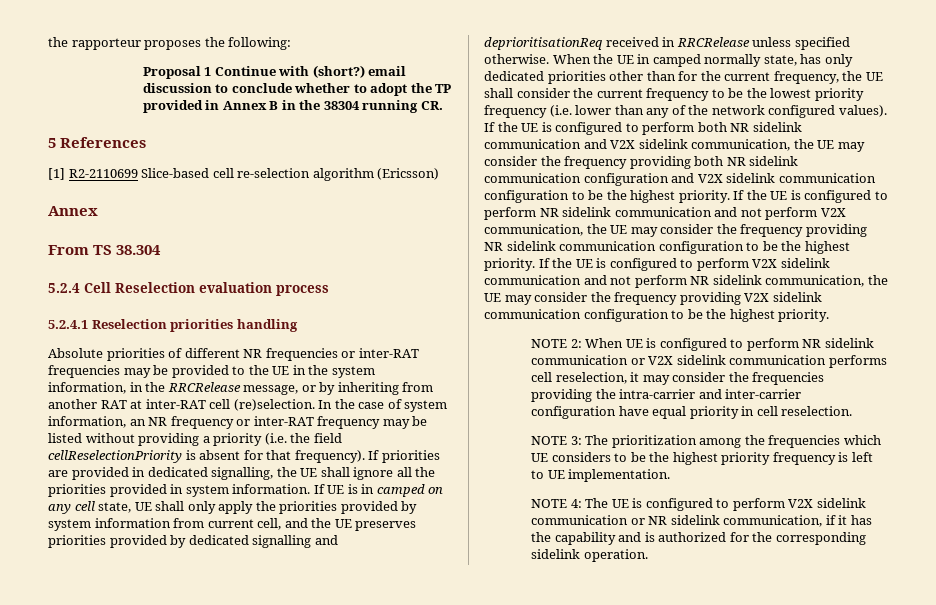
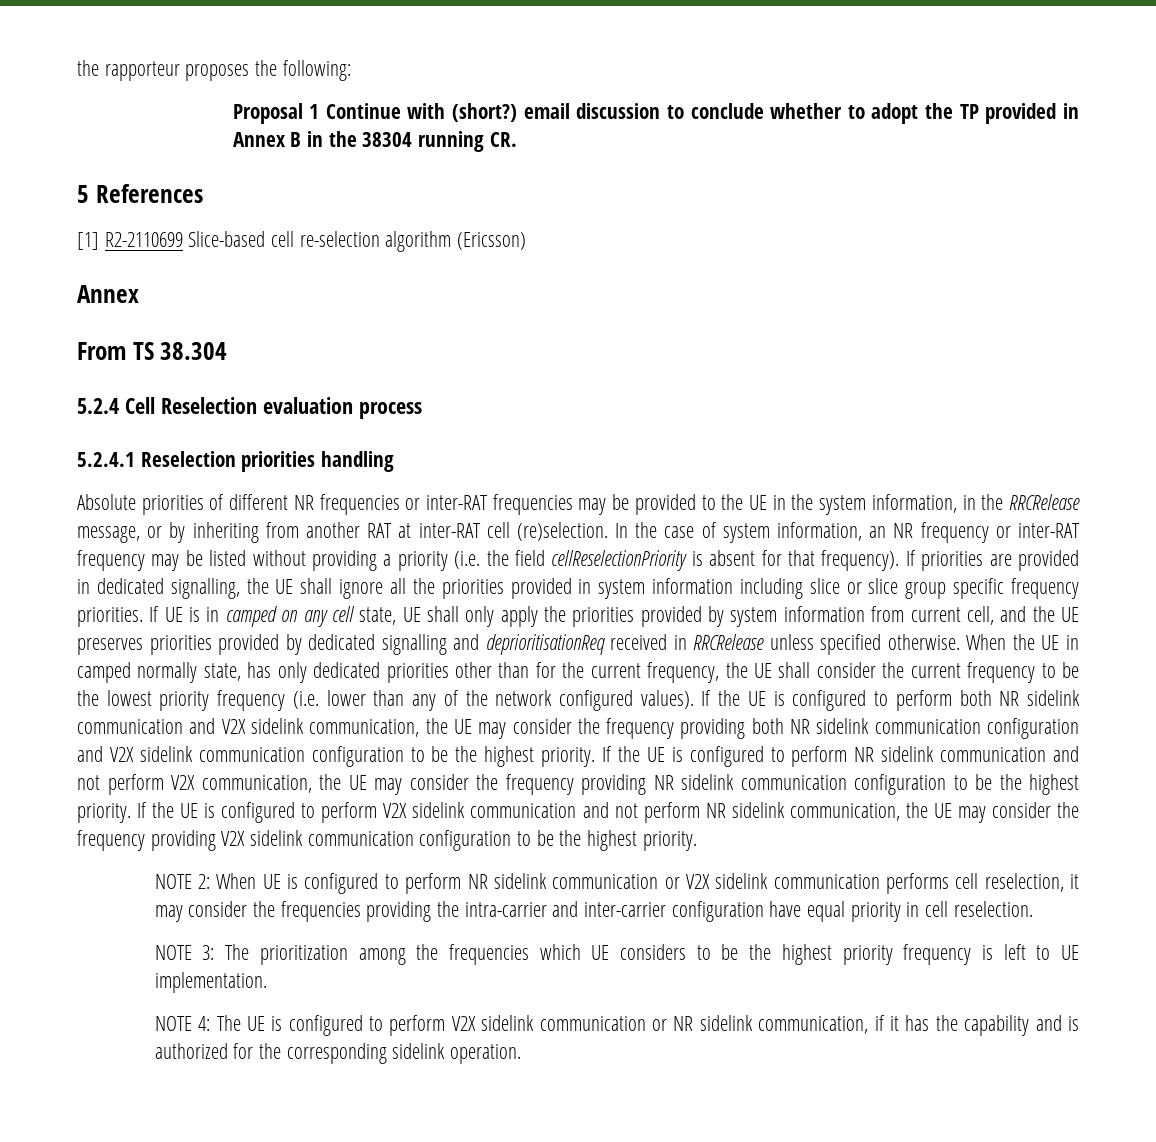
[232,484,311,494] information. -> [652,578,1080,599] [77,607,143,627] information including slice or slice group specific frequency priorities.

